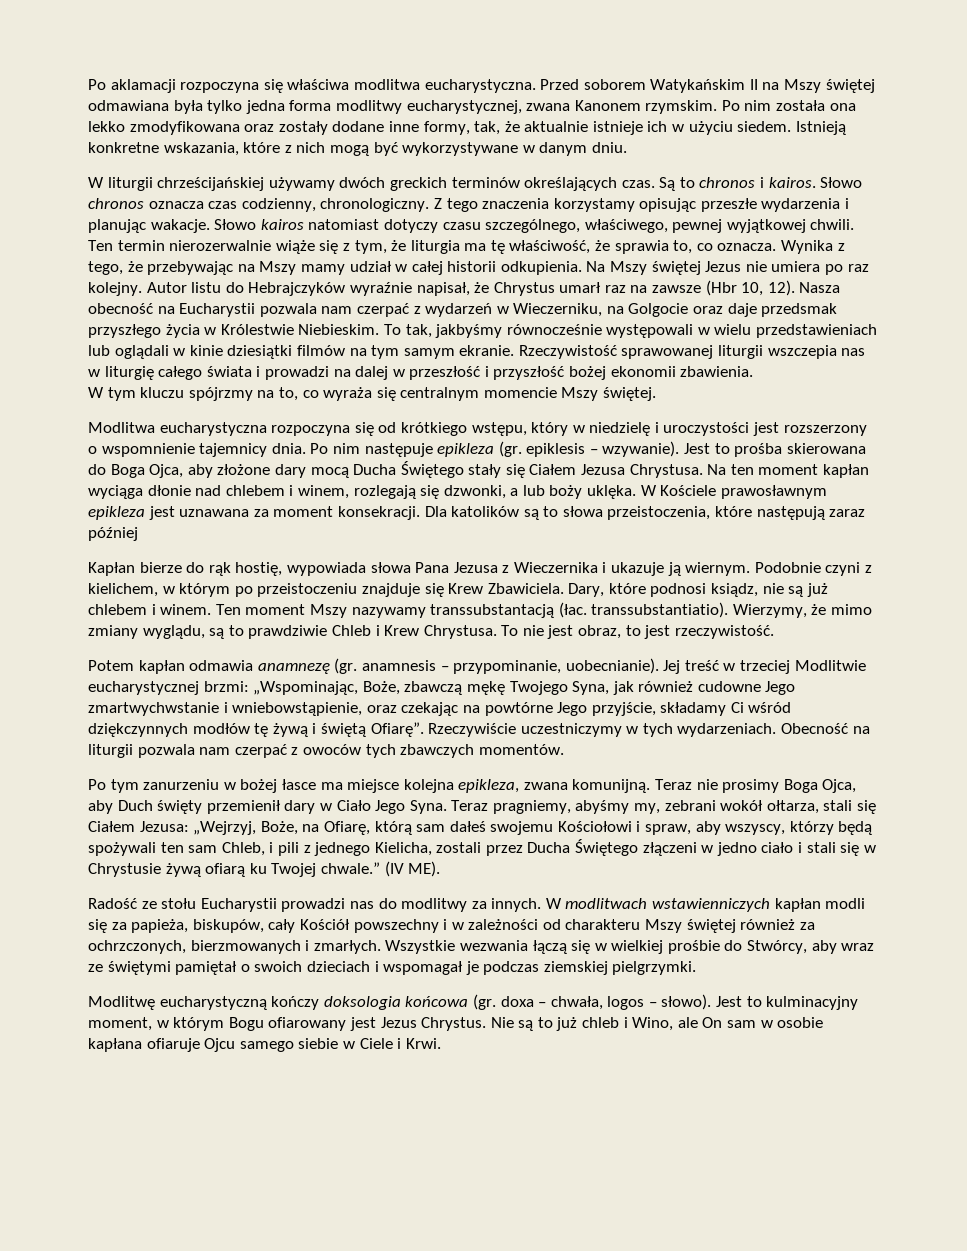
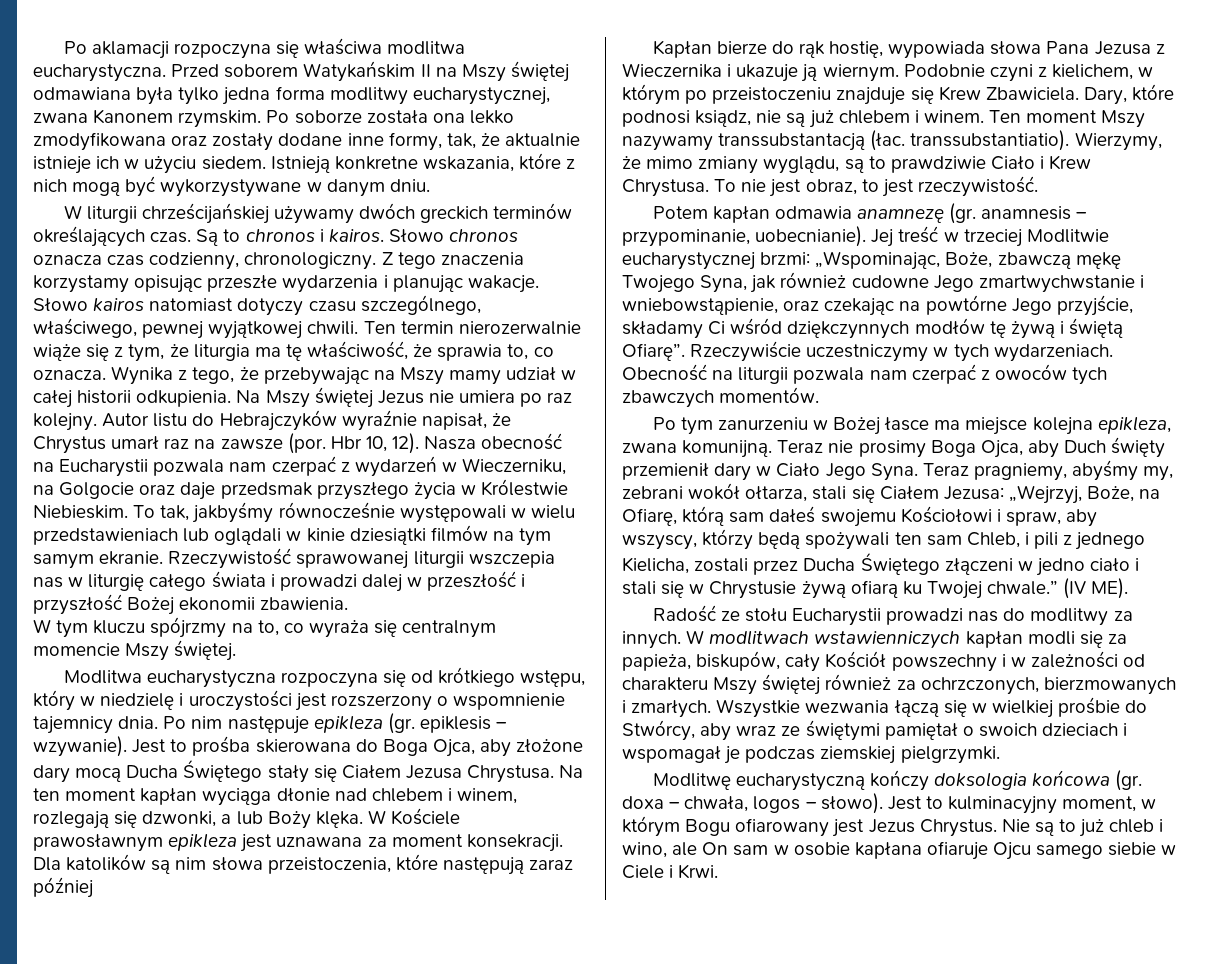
[744,100,772,111] nim -> [294,110,362,124] soborze
[705,280,737,296] (Hbr -> [287,433,362,454] (por. Hbr
[333,369,351,377] na -> (357, 582) none
[569,366,607,380] bożej -> [127,597,175,615] Bożej
[549,485,637,499] boży uklęka. -> [267,811,363,829] Boży klęka.
[543,506,559,517] to -> [175,857,207,870] nim
[331,625,371,636] Chleb -> [990,156,1035,170] Ciało
[240,779,278,793] bożej -> [833,417,881,435] Bożej
[632,1017,674,1031] Wino, -> [622,842,667,858] wino,

